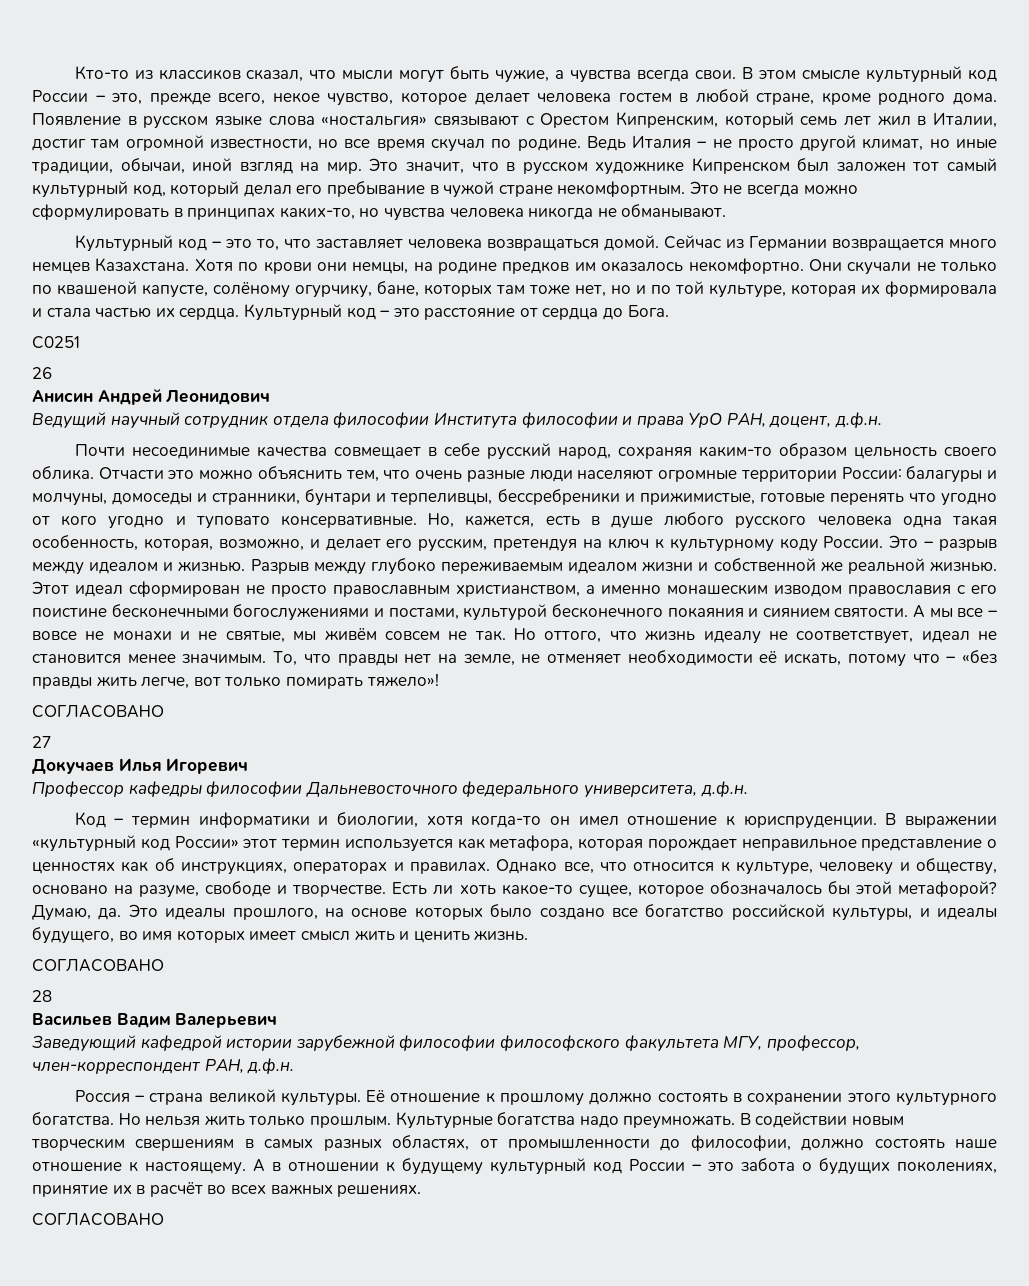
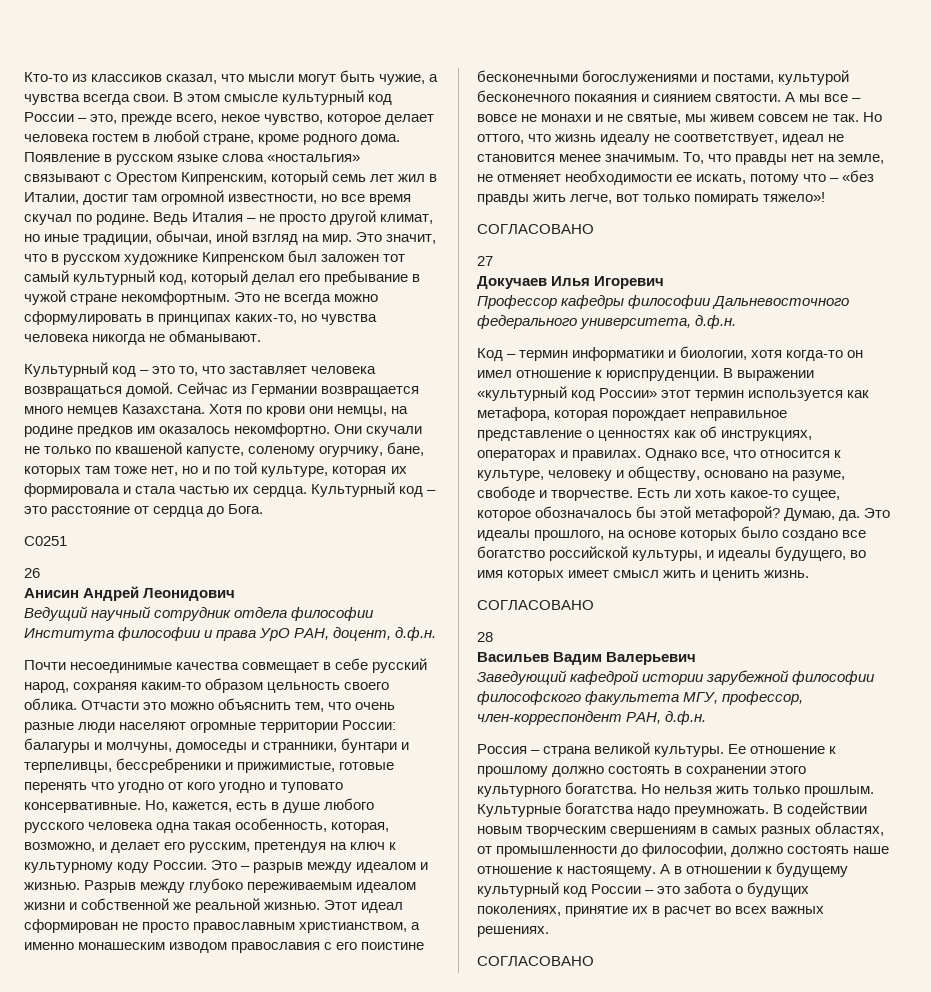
[213,282,290,298] солёному -> [248,446,316,457] соленому
[324,628,377,641] живём -> [710,114,755,122] живем
[759,651,778,663] её -> [676,174,693,182] ее
[366,1090,386,1102] Её -> [728,744,747,754] Ее
[149,1182,203,1197] расчёт -> [664,906,712,917] расчет

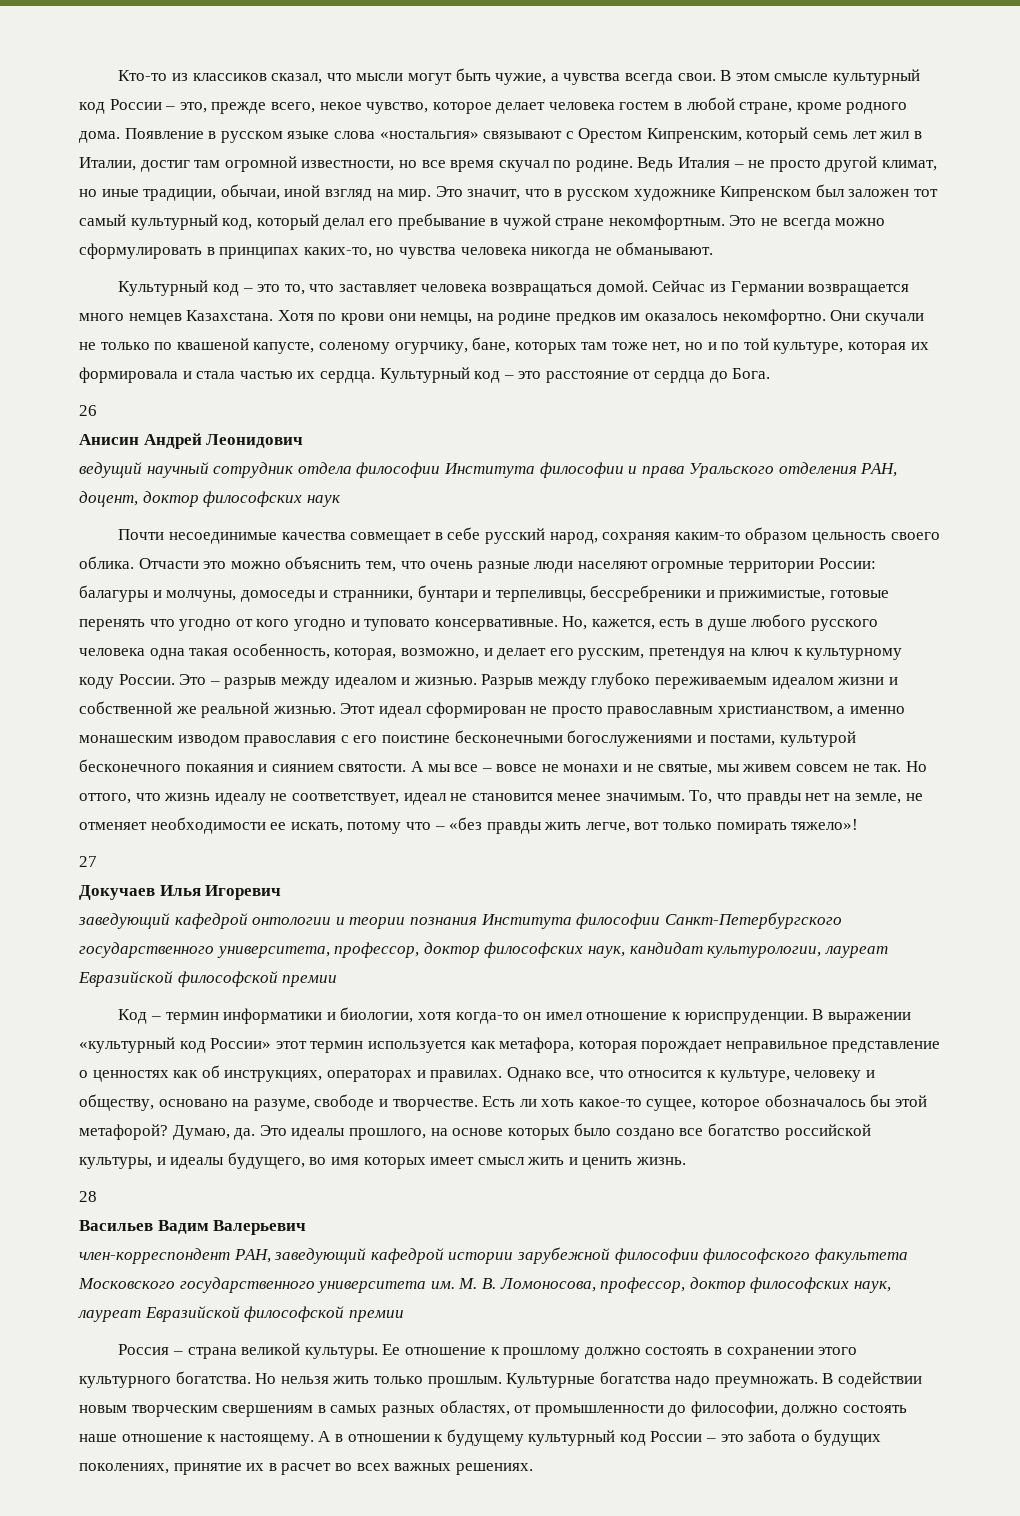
[24,536,67,546] // C0251 -> (771, 373) none
[24,606,88,621] Ведущий -> [79,462,142,478] ведущий
[259,627,437,641] УрО РАН, доцент, д.ф.н. -> [689,462,898,478] [79,491,341,507] Уральского отделения РАН, доцент, доктор философских наук
[477,224,594,234] // СОГЛАСОВАНО -> (859, 824) none
[477,295,850,309] [477,315,737,329] Профессор кафедры философии Дальневосточного федерального университета, д.ф.н. -> [78,912,842,929] [79,942,888,958] [78,971,338,987] заведующий кафедрой онтологии и теории познания Института философии Санкт-Петербургского государственного университета, профессор, доктор философских наук, кандидат культурологии, лауреат Евразийской философской премии
[477,600,594,610] // СОГЛАСОВАНО -> (687, 1161) none
[477,670,567,685] Заведующий -> [79,1248,367,1264] член-корреспондент РАН, заведующий
[683,691,804,705] [477,711,707,725] МГУ, профессор, член-корреспондент РАН, д.ф.н. -> [78,1277,891,1293] [78,1306,404,1322] Московского государственного университета им. М. В. Ломоносова, профессор, доктор философских наук, лауреат Евразийской философской премии
[477,956,594,966] // СОГЛАСОВАНО -> (533, 1469) none

